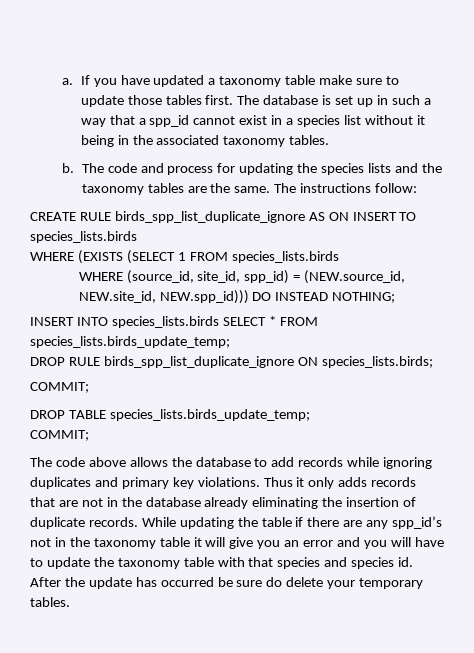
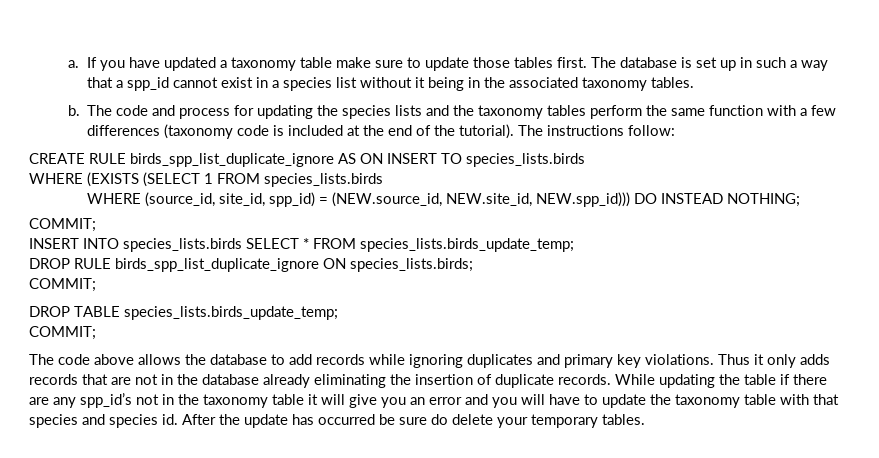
[187,183,271,193] are the same. -> [590,105,837,119] [87,124,515,139] perform the same function with a few differences (taxonomy code is included at the end of the tutorial).
(396, 297) none -> [29,218,96,232] // COMMIT;

